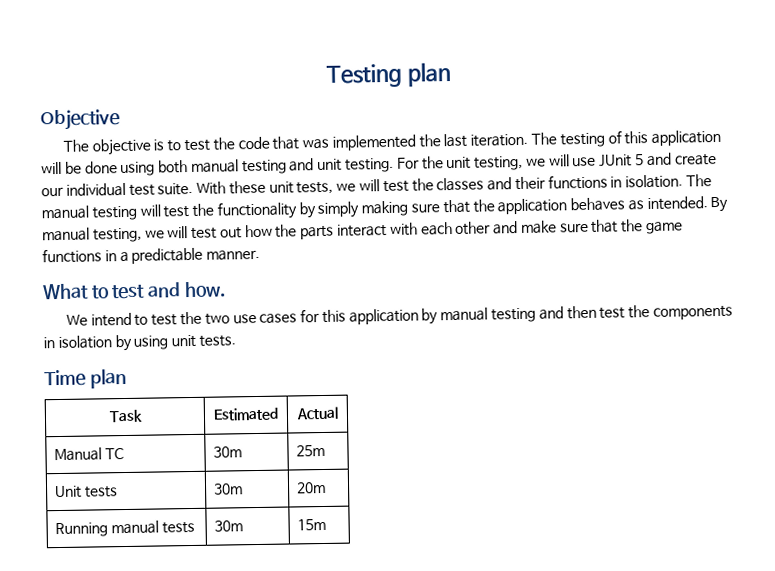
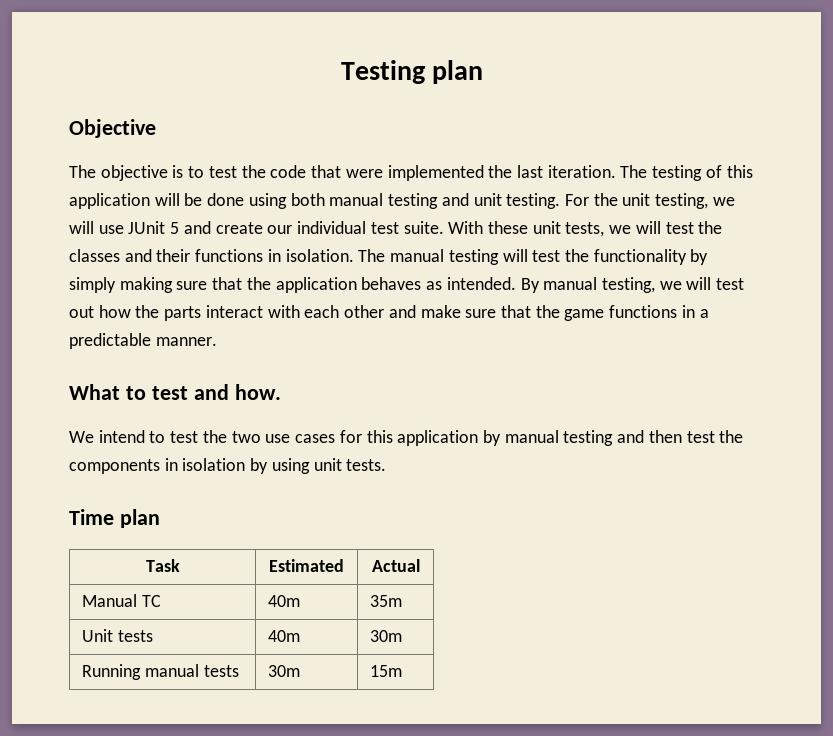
[302,138,330,150] was -> [345,169,383,178] were
[213,446,243,458] [296,444,326,457] 30m | 25m -> [268,595,301,607] [370,595,403,607] 40m | 35m
[213,483,244,495] [296,481,327,494] | 30m | 20m -> [268,630,301,642] [370,630,403,642] | 40m | 30m

